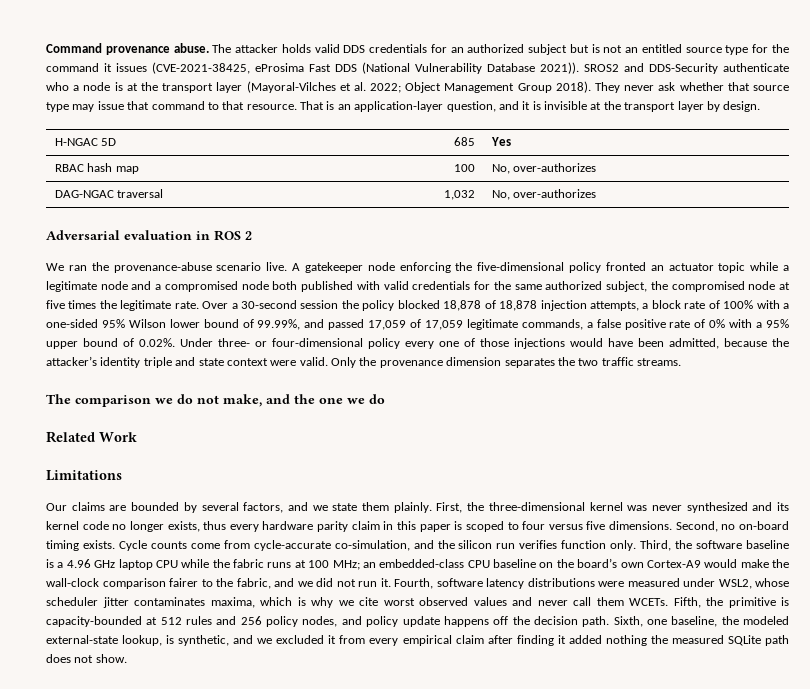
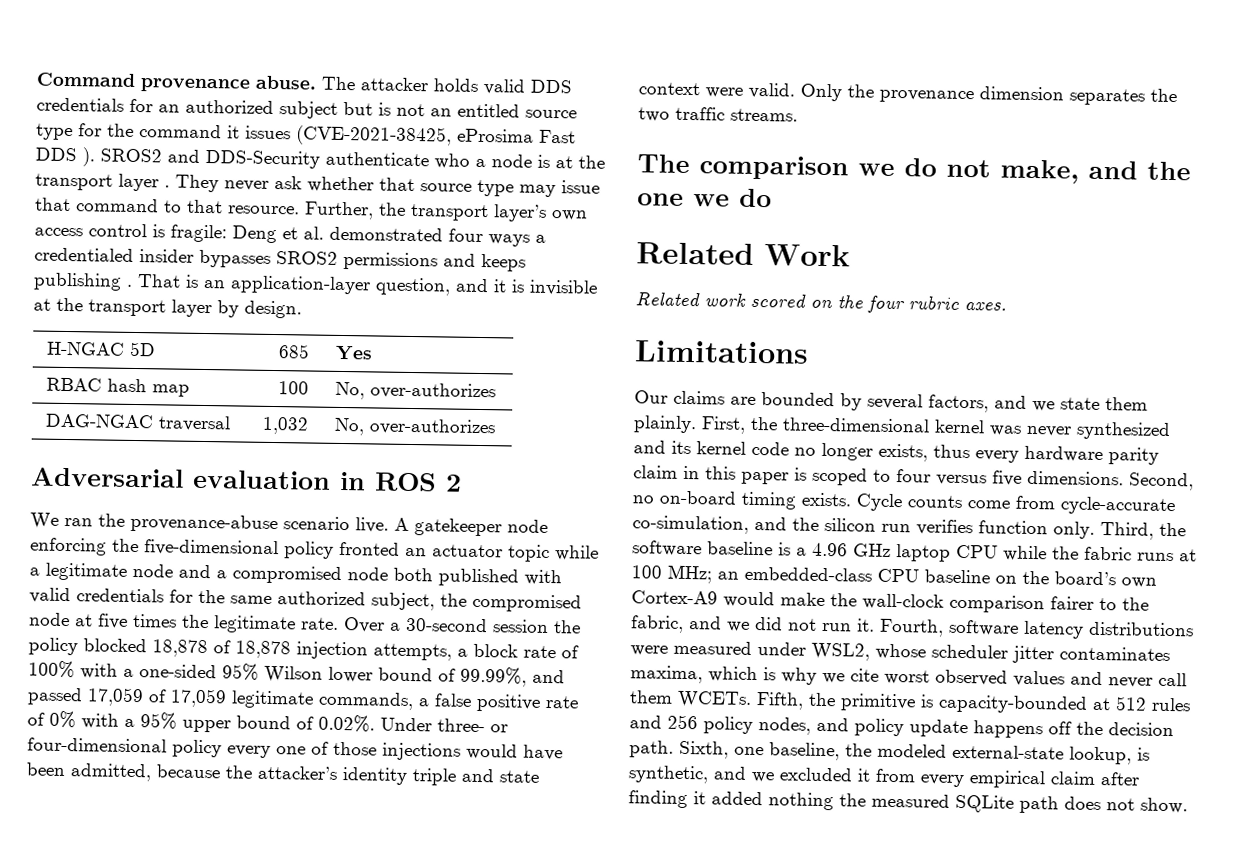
[362,62,579,74] (National Vulnerability Database 2021)). -> [82,147,95,167] ).
[246,81,591,93] (Mayoral-Vilches et al. 2022; Object Management Group 2018). -> [164,185,170,188] .
(297, 107) none -> [304,201,588,222] [34,223,546,247] [34,247,526,272] [33,272,132,291] Further, the transport layer’s own access control is fragile: Deng et al. demonstrated four ways a credentialed insider bypasses SROS2 permissions and keeps publishing .
(137, 437) none -> [635,292,1007,314] // Related work scored on the four rubric axes.

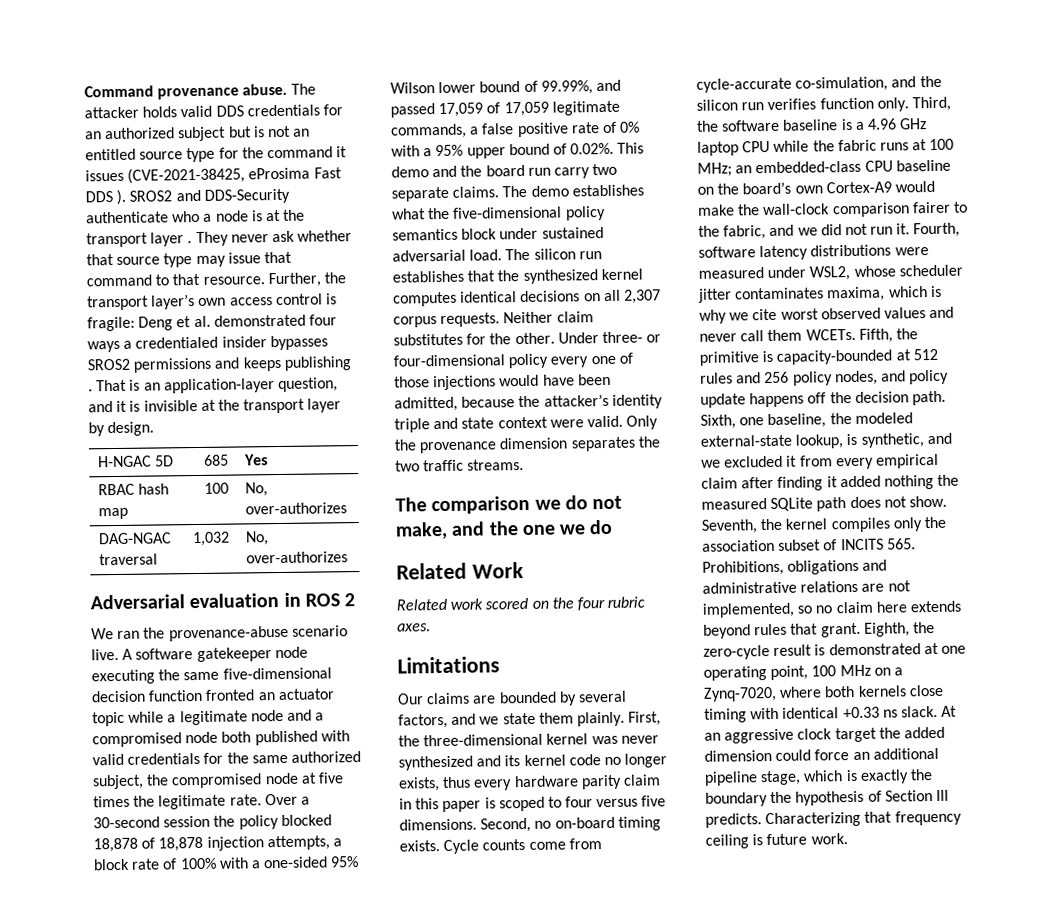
(409, 524) none -> [135,648,194,660] software
[30,537,334,559] enforcing the five-dimensional policy -> [91,667,332,685] [91,689,204,703] executing the same five-dimensional decision function
(375, 723) none -> [617,142,645,154] [391,163,618,179] [391,184,644,202] [392,205,606,221] [392,227,604,241] [392,248,602,262] [392,268,643,285] [393,289,661,307] [393,311,594,328] [393,332,555,346] This demo and the board run carry two separate claims. The demo establishes what the five-dimensional policy semantics block under sustained adversarial load. The silicon run establishes that the synthesized kernel computes identical decisions on all 2,307 corpus requests. Neither claim substitutes for the other.
(1188, 805) none -> [701,516,946,534] [702,538,916,552] [702,559,888,576] [702,580,911,594] [702,600,961,618] [703,622,935,639] [703,642,966,660] [703,664,903,681] [703,684,944,702] [704,705,958,723] [704,726,945,744] [704,747,939,762] [704,769,933,786] [705,789,949,807] [705,810,962,828] [705,833,848,849] Seventh, the kernel compiles only the association subset of INCITS 565. Prohibitions, obligations and administrative relations are not implemented, so no claim here extends beyond rules that grant. Eighth, the zero-cycle result is demonstrated at one operating point, 100 MHz on a Zynq-7020, where both kernels close timing with identical +0.33 ns slack. At an aggressive clock target the added dimension could force an additional pipeline stage, which is exactly the boundary the hypothesis of Section III predicts. Characterizing that frequency ceiling is future work.

